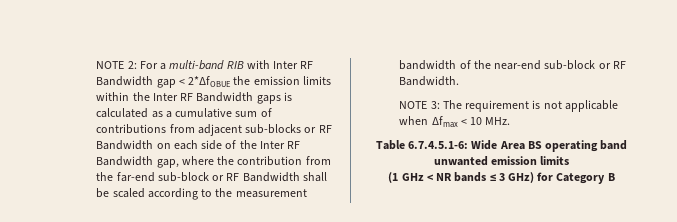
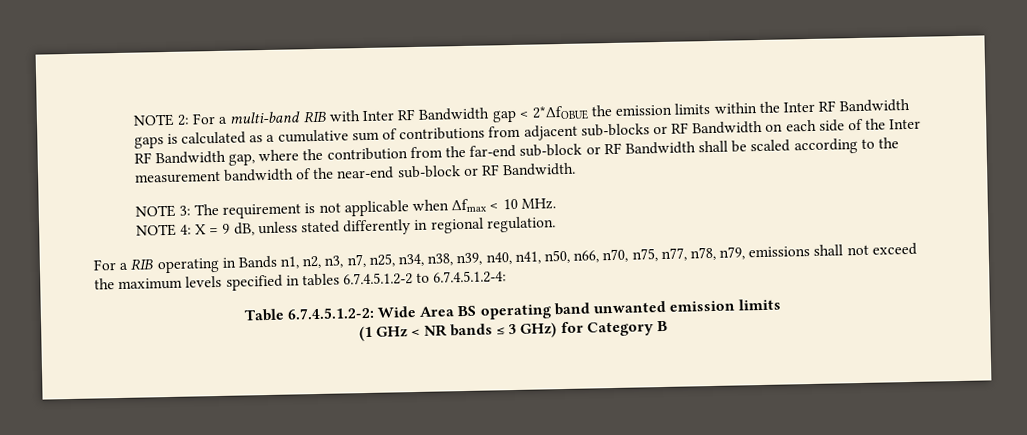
(511, 121) none -> [135,216,556,237] [93,242,917,274] [94,270,508,291] // NOTE 4: X = 9 dB, unless stated differently in regional regulation. // For a RIB operating in Bands n1, n2, n3, n7, n25, n34, n38, n39, n40, n41, n50, n66, n70, n75, n77, n78, n79, emissions shall not exceed the maximum levels specified in tables 6.7.4.5.1.2-2 to 6.7.4.5.1.2-4:
[408,141,469,149] 6.7.4.5.1-6: -> [286,306,375,320] 6.7.4.5.1.2-2:

